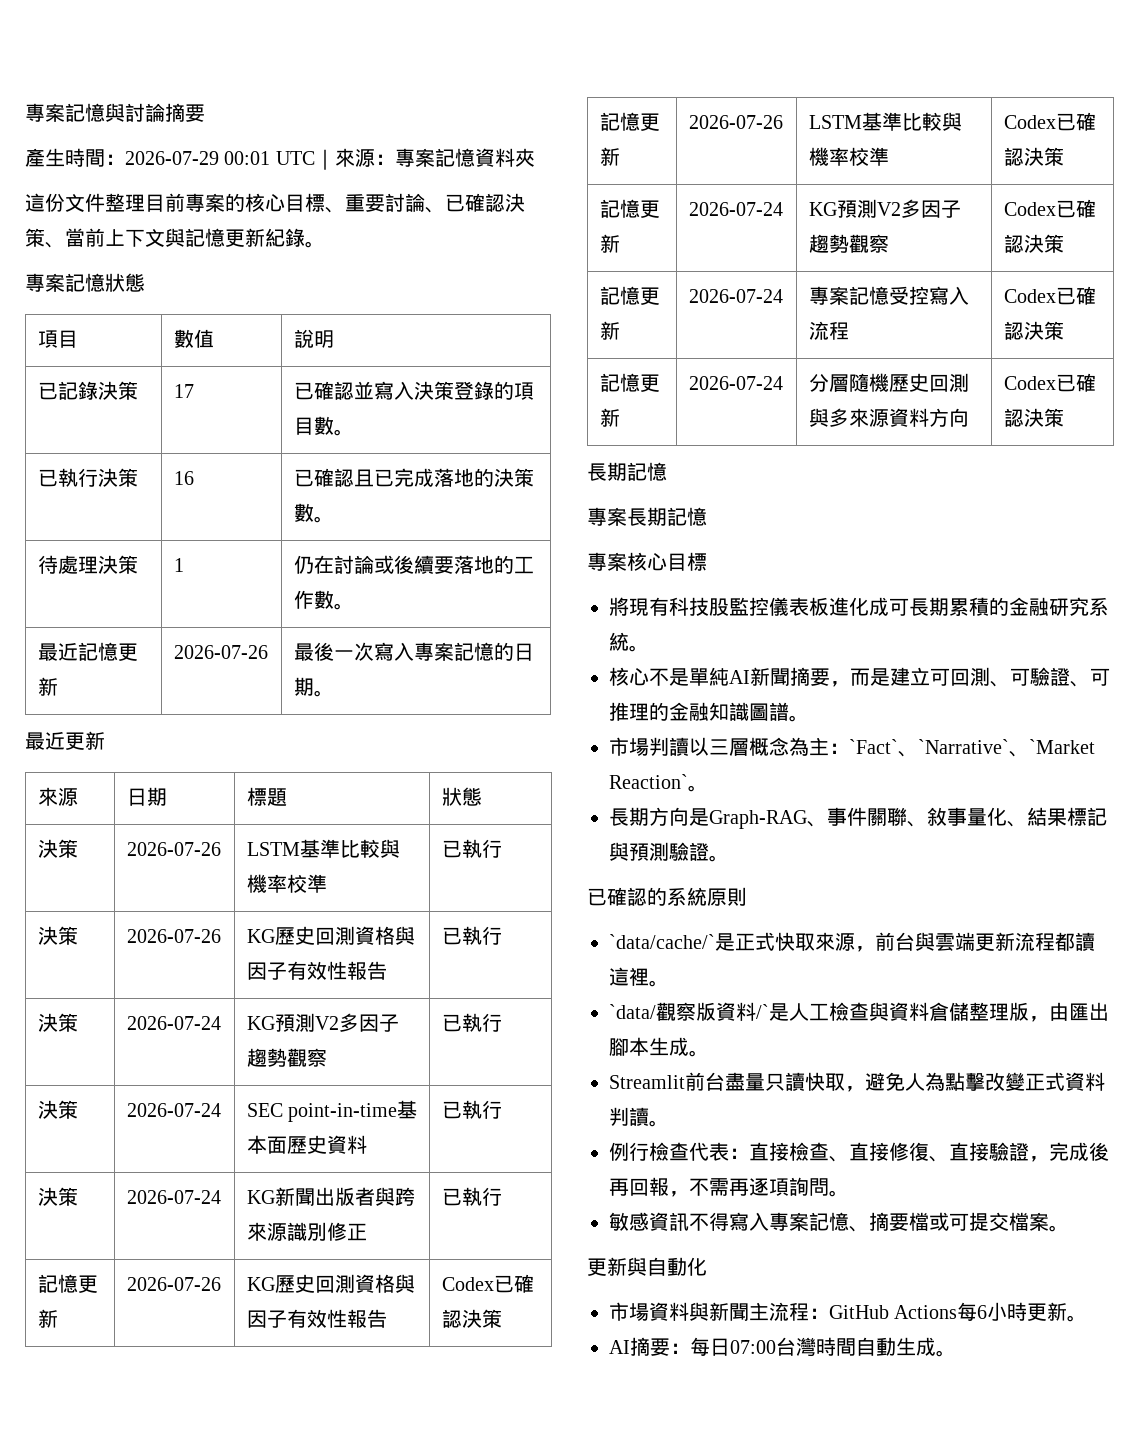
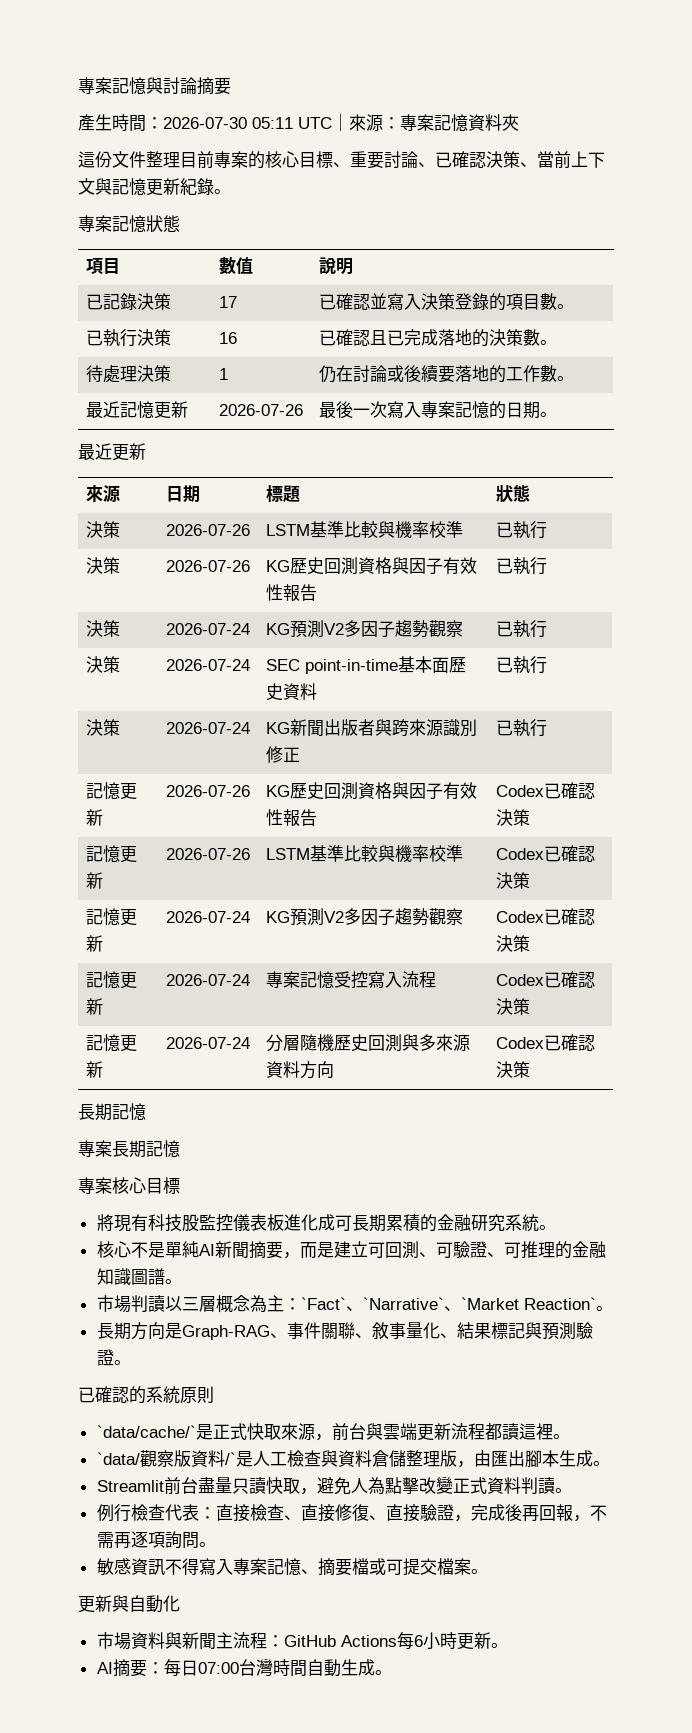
[125,151,271,165] 2026-07-29 00:01 -> [163,117,293,129] 2026-07-30 05:11

